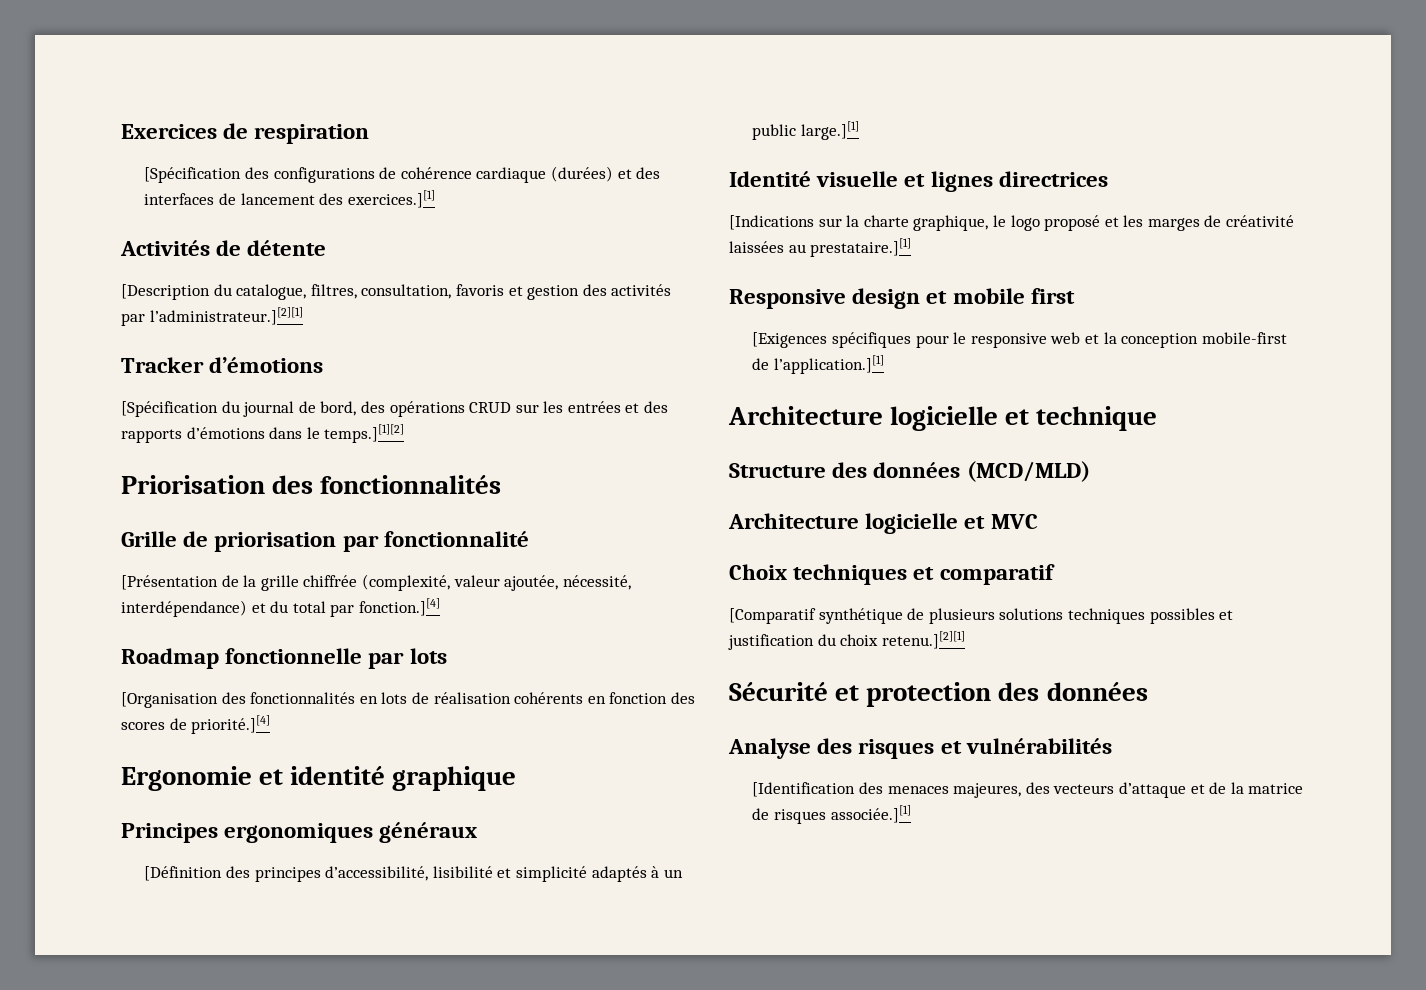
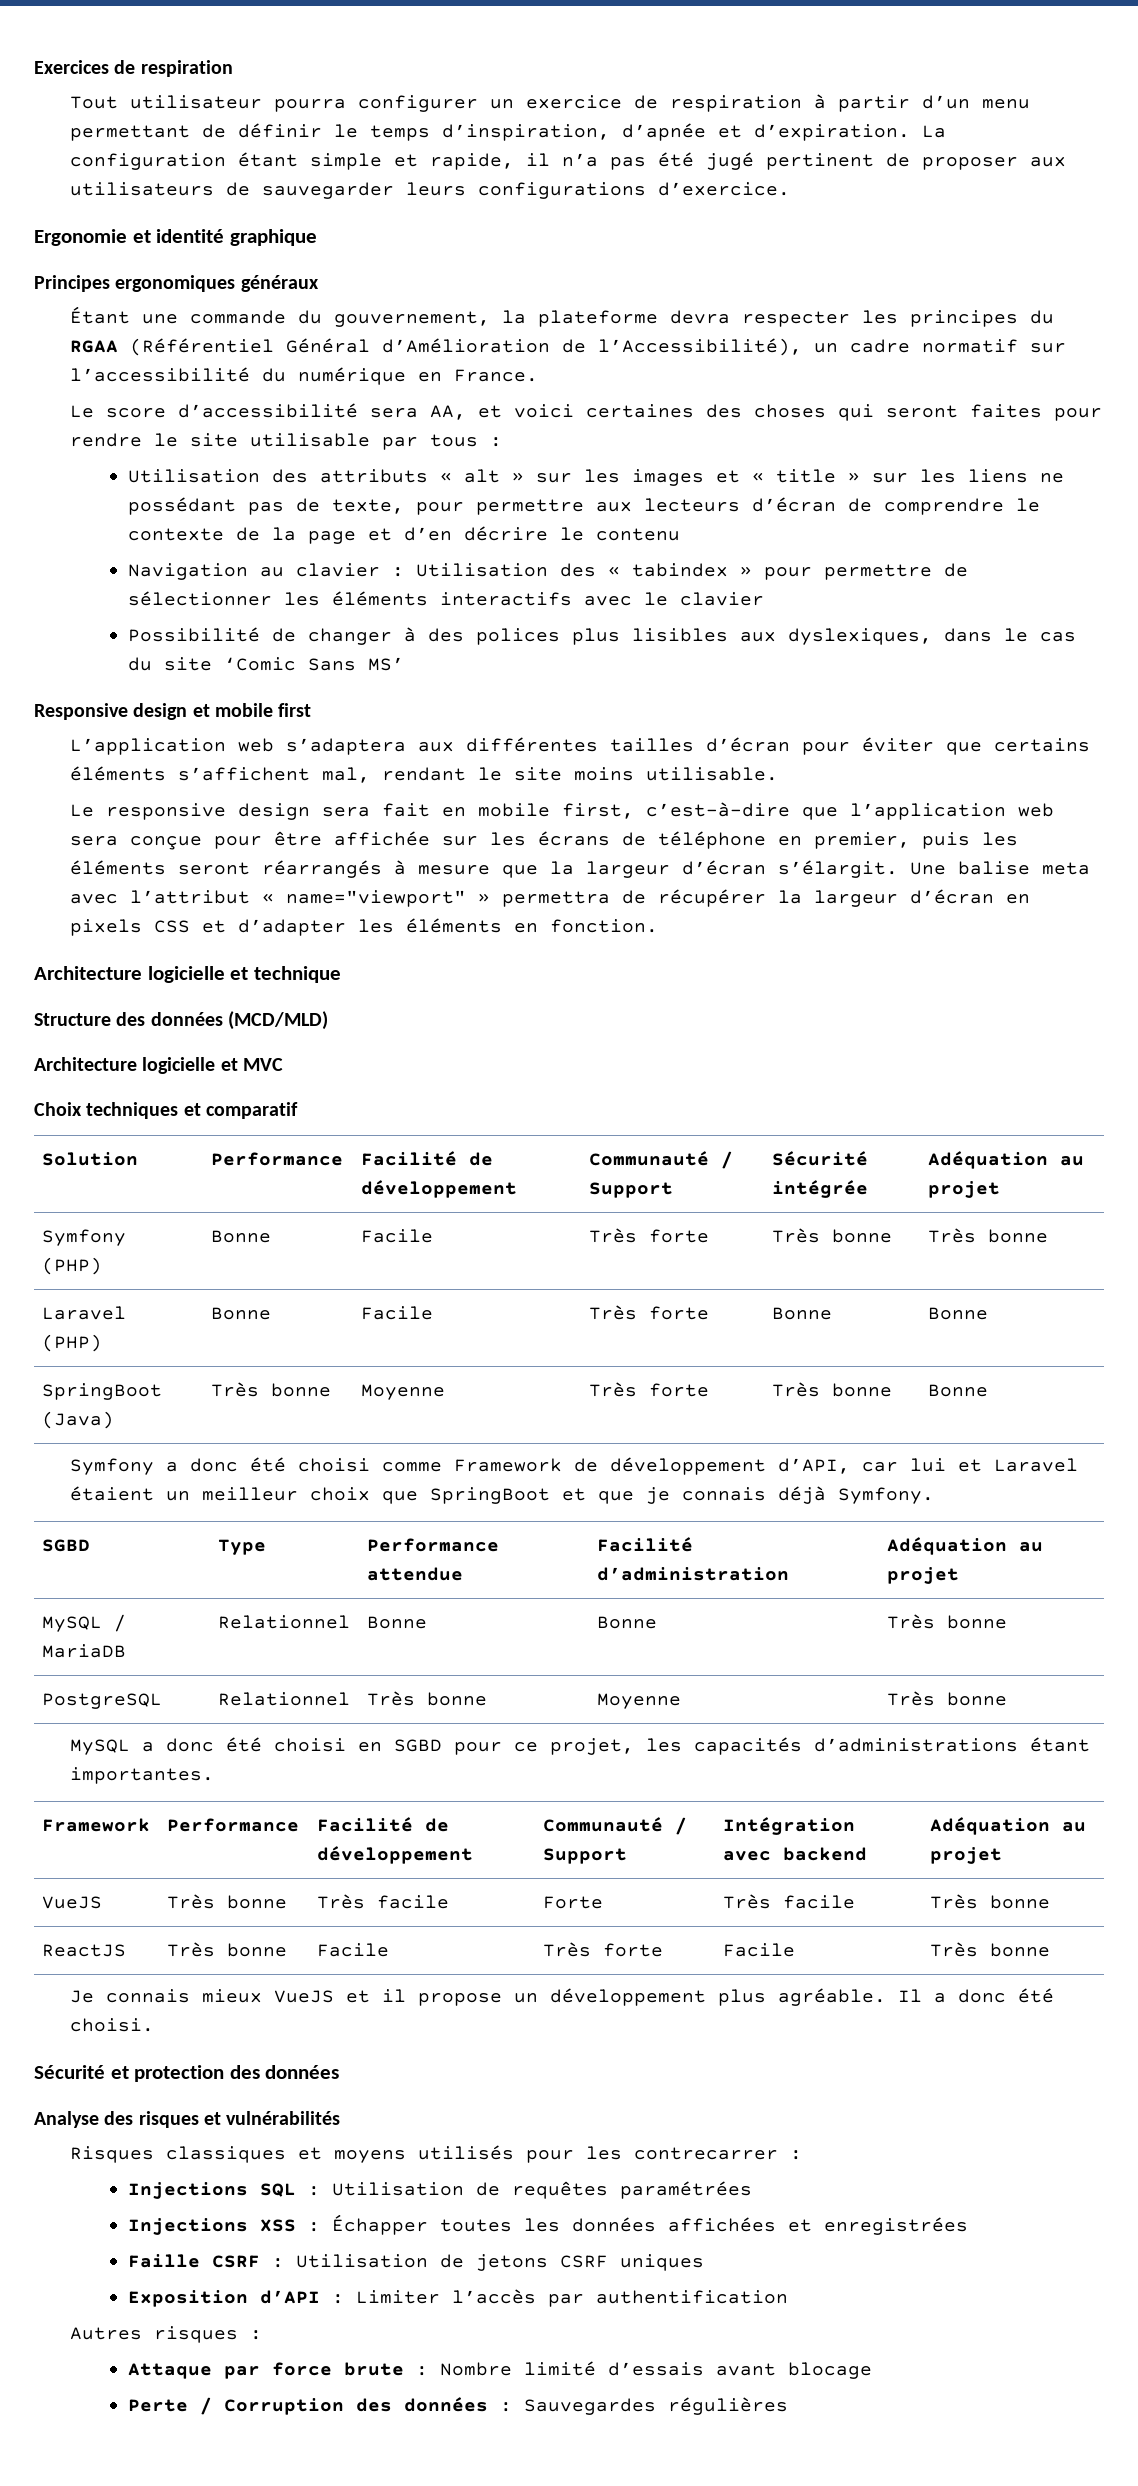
[144,166,661,183] [144,190,435,208] [120,240,327,256] [121,284,672,300] [121,307,303,326] [121,357,324,373] [121,401,669,417] [121,424,405,443] [121,475,502,494] [121,531,529,552] [121,574,631,591] [121,598,440,617] [121,648,447,669] [121,692,695,708] [121,715,271,734] [Spécification des configurations de cohérence cardiaque (durées) et des interfaces de lancement des exercices.][1] // Activités de détente // [Description du catalogue, filtres, consultation, favoris et gestion des activités par l’administrateur.][2][1] // Tracker d’émotions // [Spécification du journal de bord, des opérations CRUD sur les entrées et des rapports d’émotions dans le temps.][1][2] // Priorisation des fonctionnalités // Grille de priorisation par fonctionnalité // [Présentation de la grille chiffrée (complexité, valeur ajoutée, nécessité, interdépendance) et du total par fonction.][4] // Roadmap fonctionnelle par lots // [Organisation des fonctionnalités en lots de réalisation cohérents en fonction des scores de priorité.][4] -> [70,94,1031,112] [70,123,947,141] [70,152,1067,170] [70,182,791,199] Tout utilisateur pourra configurer un exercice de respiration à partir d’un menu permettant de définir le temps d’inspiration, d’apnée et d’expiration. La configuration étant simple et rapide, il n’a pas été jugé pertinent de proposer aux utilisateurs de sauvegarder leurs configurations d’exercice.
[144,866,683,882] [752,121,859,140] [729,171,1108,192] [729,215,1295,231] [729,238,912,257] [Définition des principes d’accessibilité, lisibilité et simplicité adaptés à un public large.][1] // Identité visuelle et lignes directrices // [Indications sur la charte graphique, le logo proposé et les marges de créativité laissées au prestataire.][1] -> [70,306,1055,327] [70,338,1067,356] [70,367,539,385] [70,403,1103,421] [70,433,503,450] [127,469,1064,486] [127,497,1040,515] [127,526,680,544] [127,563,968,580] [127,591,764,606] [127,627,1076,645] [127,657,404,671] Étant une commande du gouvernement, la plateforme devra respecter les principes du RGAA (Référentiel Général d’Amélioration de l’Accessibilité), un cadre normatif sur l’accessibilité du numérique en France. // Le score d’accessibilité sera AA, et voici certaines des choses qui seront faites pour rendre le site utilisable par tous : // Utilisation des attributs « alt » sur les images et « title » sur les liens ne possédant pas de texte, pour permettre aux lecteurs d’écran de comprendre le contexte de la page et d’en décrire le contenu // Navigation au clavier : Utilisation des « tabindex » pour permettre de sélectionner les éléments interactifs avec le clavier // Possibilité de changer à des polices plus lisibles aux dyslexiques, dans le cas du site ‘Comic Sans MS’
[752,332,1287,348] [752,355,884,374] [Exigences spécifiques pour le responsive web et la conception mobile-first de l’application.][1] -> [70,737,1091,755] [70,766,779,783] [70,802,1055,820] [70,831,1019,850] [70,860,1091,878] [70,889,1031,907] [70,918,659,936] L’application web s’adaptera aux différentes tailles d’écran pour éviter que certains éléments s’affichent mal, rendant le site moins utilisable. // Le responsive design sera fait en mobile first, c’est-à-dire que l’application web sera conçue pour être affichée sur les écrans de téléphone en premier, puis les éléments seront réarrangés à mesure que la largeur d’écran s’élargit. Une balise meta avec l’attribut « name="viewport" » permettra de récupérer la largeur d’écran en pixels CSS et d’adapter les éléments en fonction.
[729,608,1234,624] [728,631,965,650] // [Comparatif synthétique de plusieurs solutions techniques possibles et justification du choix retenu.][2][1] -> [42,1152,139,1166] [211,1152,344,1166] [361,1151,494,1166] [361,1180,518,1198] [589,1151,734,1169] [589,1182,674,1198] [772,1151,869,1166] [772,1180,869,1198] [928,1151,1085,1169] [928,1181,1001,1198] [42,1229,127,1246] [42,1257,103,1275] [211,1230,272,1243] [361,1229,434,1243] [589,1228,710,1243] [772,1228,893,1243] [928,1228,1049,1243] [42,1306,127,1320] [42,1334,103,1352] [211,1307,272,1320] [361,1306,434,1320] [589,1305,710,1320] [772,1307,833,1320] [928,1307,989,1320] [42,1383,163,1400] [42,1411,115,1429] [211,1382,332,1397] [361,1384,446,1400] [589,1382,710,1397] [772,1382,893,1397] [928,1384,989,1397] [70,1457,1079,1475] [70,1486,935,1504] [42,1539,91,1552] [218,1539,267,1555] [367,1538,500,1552] [367,1567,464,1581] [597,1537,694,1552] [597,1567,790,1581] [887,1537,1044,1555] [887,1567,960,1584] [42,1614,127,1632] [42,1644,127,1658] [218,1615,351,1629] [367,1616,428,1629] [597,1616,658,1629] [887,1614,1008,1629] [42,1693,163,1709] [218,1692,351,1706] [367,1691,488,1706] [597,1693,682,1709] [887,1691,1008,1706] [70,1737,1091,1755] [70,1767,215,1784] [42,1818,151,1832] [167,1818,300,1832] [317,1817,450,1832] [317,1846,474,1864] [543,1817,688,1835] [543,1848,628,1864] [723,1817,856,1835] [723,1847,868,1861] [930,1817,1087,1835] [930,1847,1003,1864] [42,1896,103,1909] [167,1894,288,1909] [317,1894,450,1909] [543,1896,604,1909] [723,1894,856,1909] [930,1894,1051,1909] [42,1944,127,1957] [167,1942,288,1957] [317,1943,390,1957] [543,1942,664,1957] [723,1943,796,1957] [930,1942,1051,1957] [70,1988,1055,2006] [70,2018,155,2032] // Solution | Performance | Facilité de développement | Communauté / Support | Sécurité intégrée | Adéquation au projet // Symfony (PHP) | Bonne | Facile | Très forte | Très bonne | Très bonne // Laravel (PHP) | Bonne | Facile | Très forte | Bonne | Bonne // SpringBoot (Java) | Très bonne | Moyenne | Très forte | Très bonne | Bonne // Symfony a donc été choisi comme Framework de développement d’API, car lui et Laravel étaient un meilleur choix que SpringBoot et que je connais déjà Symfony. // SGBD | Type | Performance attendue | Facilité d’administration | Adéquation au projet // MySQL / MariaDB | Relationnel | Bonne | Bonne | Très bonne // PostgreSQL | Relationnel | Très bonne | Moyenne | Très bonne // MySQL a donc été choisi en SGBD pour ce projet, les capacités d’administrations étant importantes. // Framework | Performance | Facilité de développement | Communauté / Support | Intégration avec backend | Adéquation au projet // VueJS | Très bonne | Très facile | Forte | Très facile | Très bonne // ReactJS | Très bonne | Facile | Très forte | Facile | Très bonne // Je connais mieux VueJS et il propose un développement plus agréable. Il a donc été choisi.
[752,782,1304,798] [752,805,911,824] [Identification des menaces majeures, des vecteurs d’attaque et de la matrice de risques associée.][1] -> [70,2145,803,2163] [127,2181,752,2199] [127,2214,968,2235] [127,2254,704,2271] [127,2289,788,2307] [70,2326,263,2343] [127,2361,872,2379] [127,2397,788,2415] Risques classiques et moyens utilisés pour les contrecarrer : // Injections SQL : Utilisation de requêtes paramétrées // Injections XSS : Échapper toutes les données affichées et enregistrées // Faille CSRF : Utilisation de jetons CSRF uniques // Exposition d’API : Limiter l’accès par authentification // Autres risques : // Attaque par force brute : Nombre limité d’essais avant blocage // Perte / Corruption des données : Sauvegardes régulières

